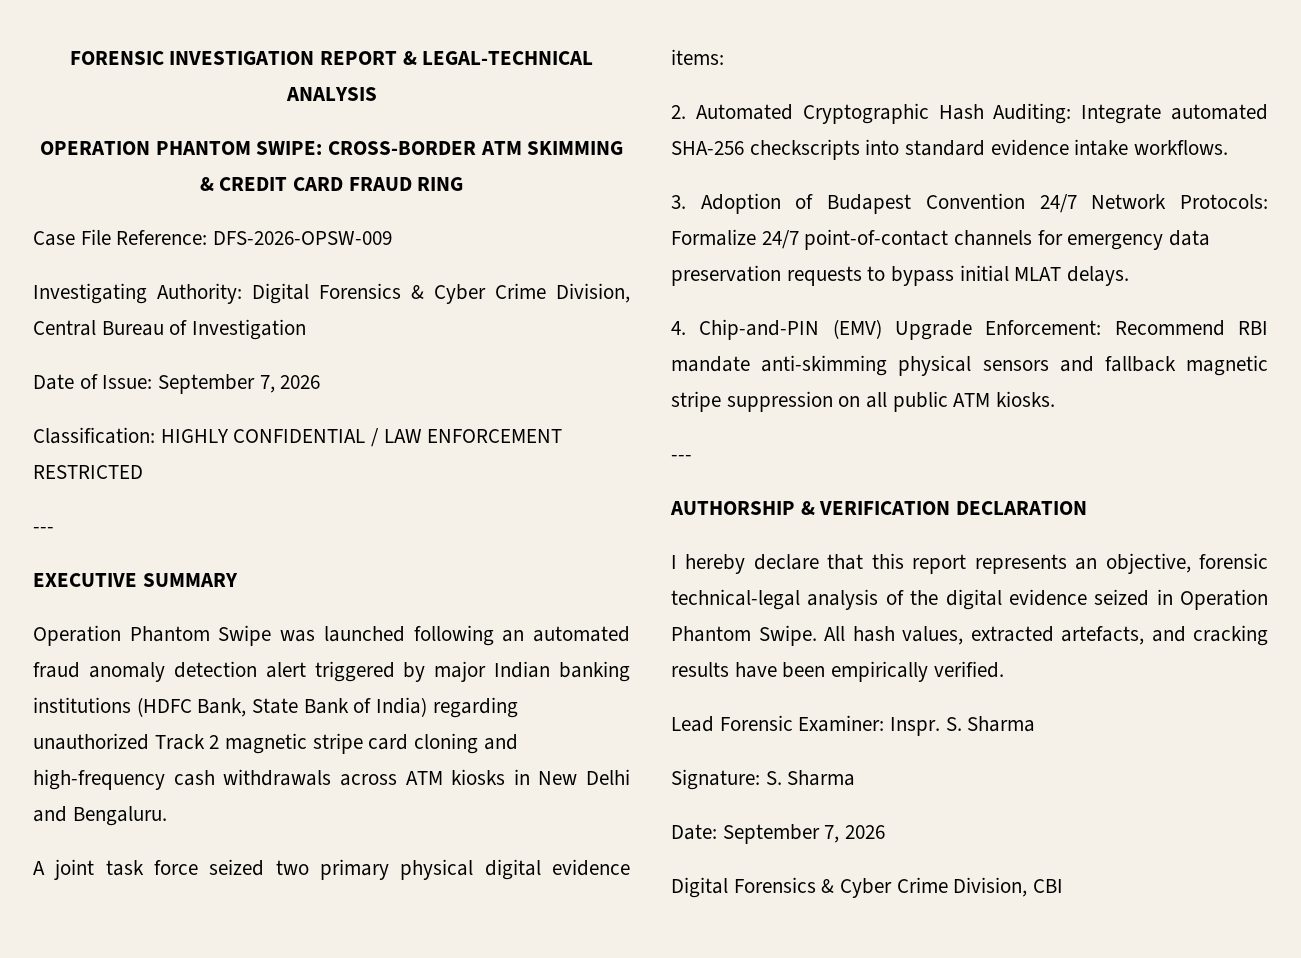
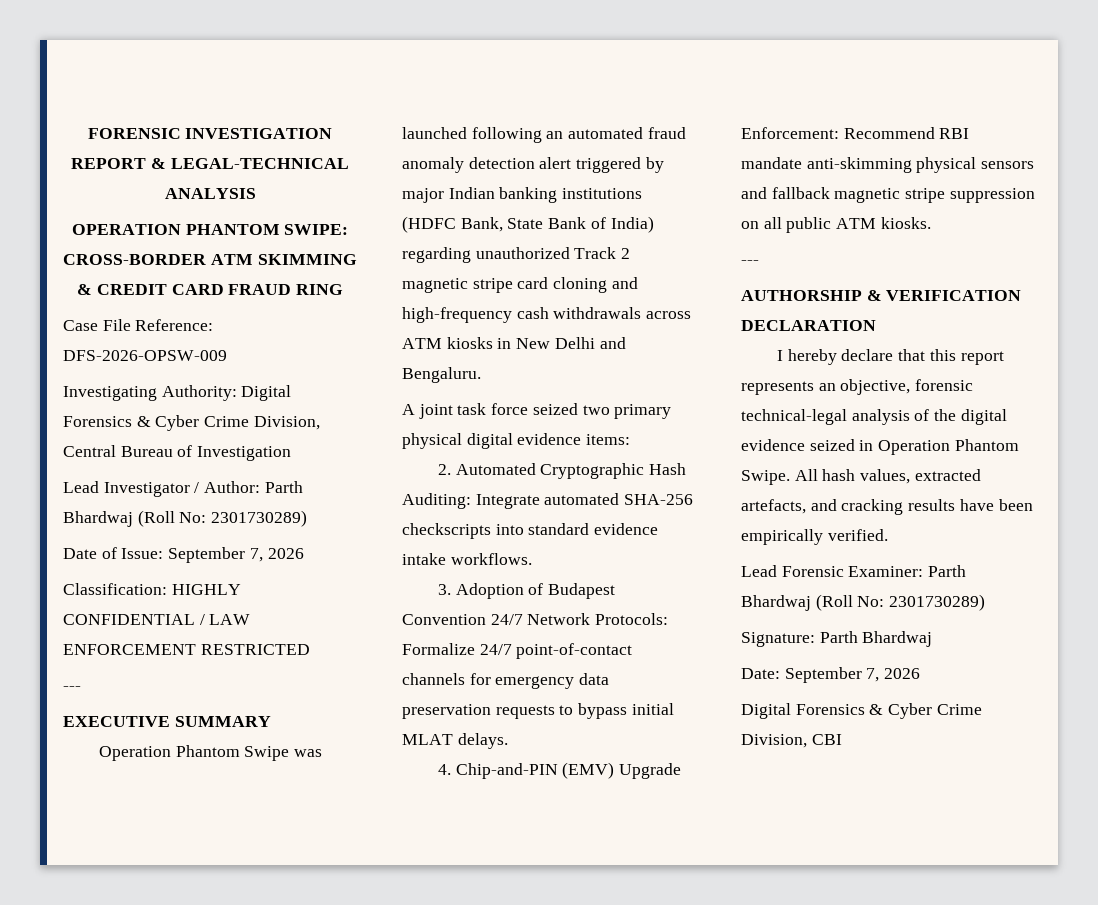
(307, 329) none -> [63,481,303,497] [63,510,308,527] // Lead Investigator / Author: Parth Bhardwaj (Roll No: 2301730289)
[890,716,1036,736] Inspr. S. Sharma -> [928,565,967,577] [741,594,986,611] Parth Bhardwaj (Roll No: 2301730289)
[765,770,856,786] S. Sharma -> [819,631,933,647] Parth Bhardwaj

